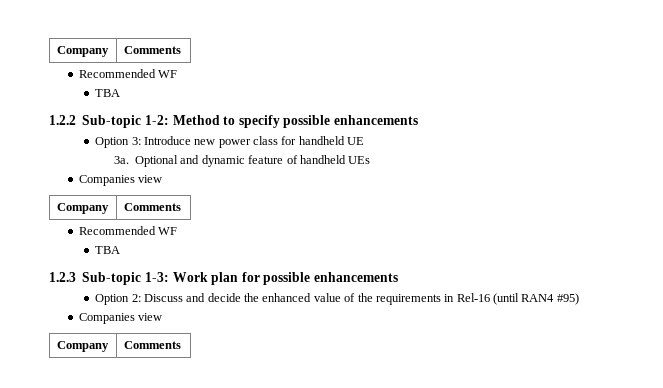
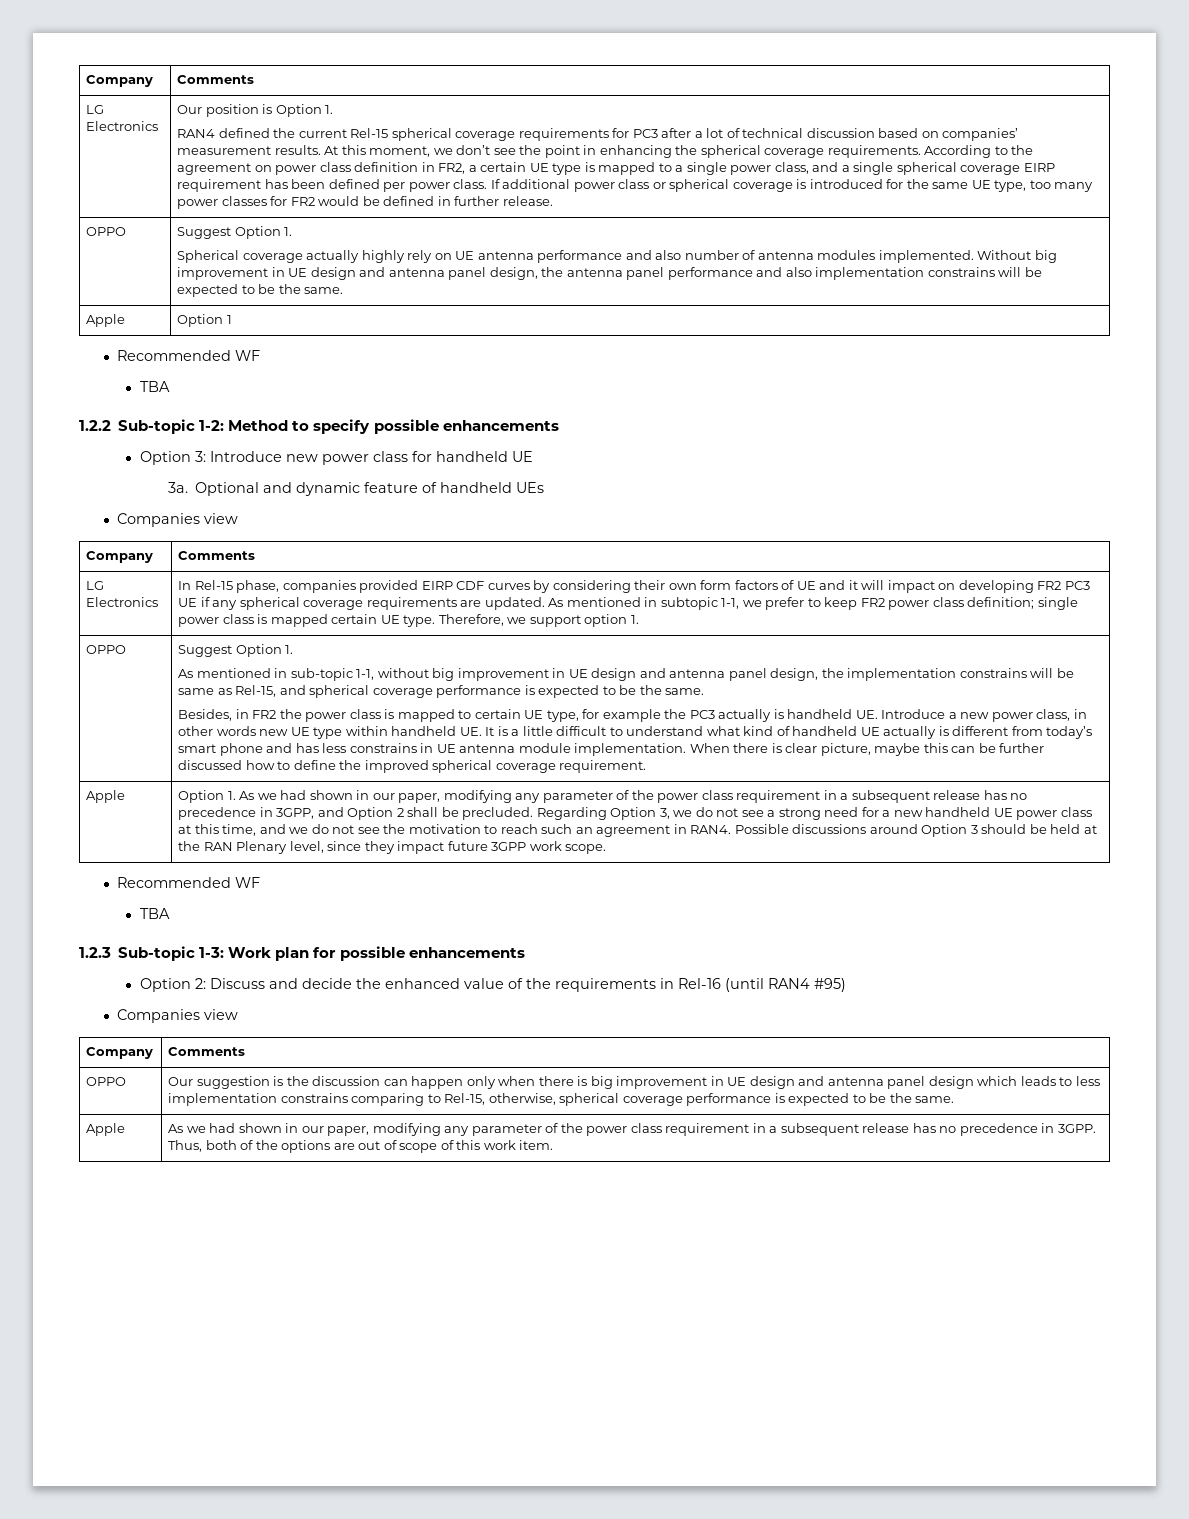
[56,46,109,57] [123,46,181,54] Company | Comments -> [86,75,154,87] [177,75,255,84] [86,105,105,114] [86,121,159,131] [177,104,334,117] [177,128,1019,141] [177,145,1034,158] [177,162,1055,175] [177,179,1094,192] [177,196,553,209] [86,227,127,236] [177,226,293,239] [177,250,1057,263] [177,267,1042,280] [177,284,344,297] [86,314,126,327] [177,314,232,327] Company | Comments // LG Electronics | Our position is Option 1. // RAN4 defined the current Rel-15 spherical coverage requirements for PC3 after a lot of technical discussion based on companies’ measurement results. At this moment, we don’t see the point in enhancing the spherical coverage requirements. According to the agreement on power class definition in FR2, a certain UE type is mapped to a single power class, and a single spherical coverage EIRP requirement has been defined per power class. If additional power class or spherical coverage is introduced for the same UE type, too many power classes for FR2 would be defined in further release. // OPPO | Suggest Option 1. // Spherical coverage actually highly rely on UE antenna performance and also number of antenna modules implemented. Without big improvement in UE design and antenna panel design, the antenna panel performance and also implementation constrains will be expected to be the same. // Apple | Option 1
(181, 207) none -> [86,581,105,590] [86,597,159,607] [178,580,1090,593] [178,597,1078,610] [178,614,639,627] [86,645,127,654] [178,644,294,657] [178,668,1074,681] [178,685,705,698] [178,709,1087,722] [178,726,1093,739] [178,743,1045,756] [178,760,647,773] [86,790,126,803] [178,790,1028,803] [178,807,1092,820] [178,824,1097,837] [178,841,607,854] // LG Electronics | In Rel-15 phase, companies provided EIRP CDF curves by considering their own form factors of UE and it will impact on developing FR2 PC3 UE if any spherical coverage requirements are updated. As mentioned in subtopic 1-1, we prefer to keep FR2 power class definition; single power class is mapped certain UE type. Therefore, we support option 1. // OPPO | Suggest Option 1. // As mentioned in sub-topic 1-1, without big improvement in UE design and antenna panel design, the implementation constrains will be same as Rel-15, and spherical coverage performance is expected to be the same. // Besides, in FR2 the power class is mapped to certain UE type, for example the PC3 actually is handheld UE. Introduce a new power class, in other words new UE type within handheld UE. It is a little difficult to understand what kind of handheld UE actually is different from today’s smart phone and has less constrains in UE antenna module implementation. When there is clear picture, maybe this can be further discussed how to define the improved spherical coverage requirement. // Apple | Option 1. As we had shown in our paper, modifying any parameter of the power class requirement in a subsequent release has no precedence in 3GPP, and Option 2 shall be precluded. Regarding Option 3, we do not see a strong need for a new handheld UE power class at this time, and we do not see the motivation to reach such an agreement in RAN4. Possible discussions around Option 3 should be held at the RAN Plenary level, since they impact future 3GPP work scope.
(181, 345) none -> [86,1077,127,1086] [168,1076,1100,1089] [168,1093,955,1106] [86,1123,126,1136] [168,1123,1096,1136] [168,1140,554,1153] // OPPO | Our suggestion is the discussion can happen only when there is big improvement in UE design and antenna panel design which leads to less implementation constrains comparing to Rel-15, otherwise, spherical coverage performance is expected to be the same. // Apple | As we had shown in our paper, modifying any parameter of the power class requirement in a subsequent release has no precedence in 3GPP. Thus, both of the options are out of scope of this work item.

